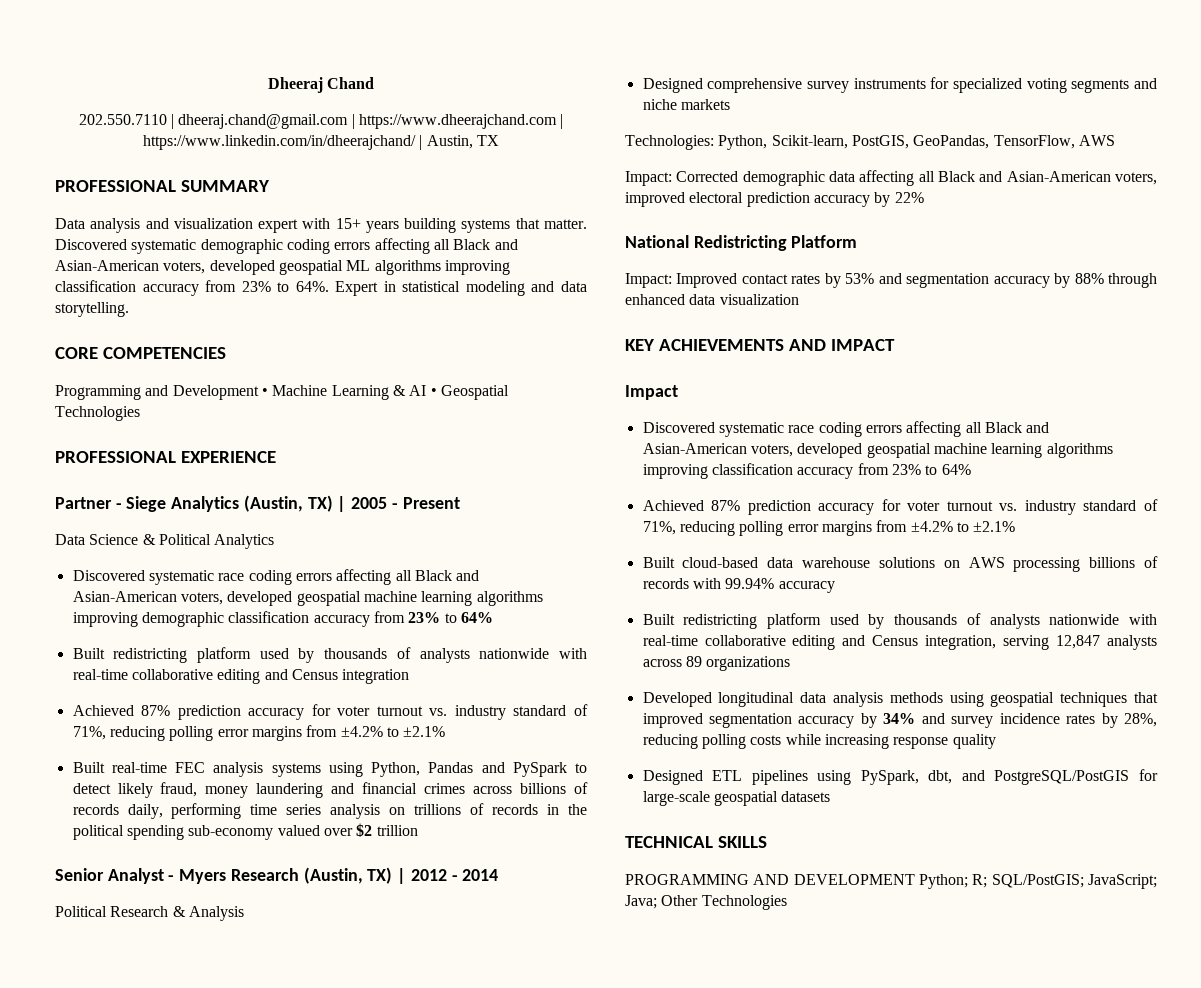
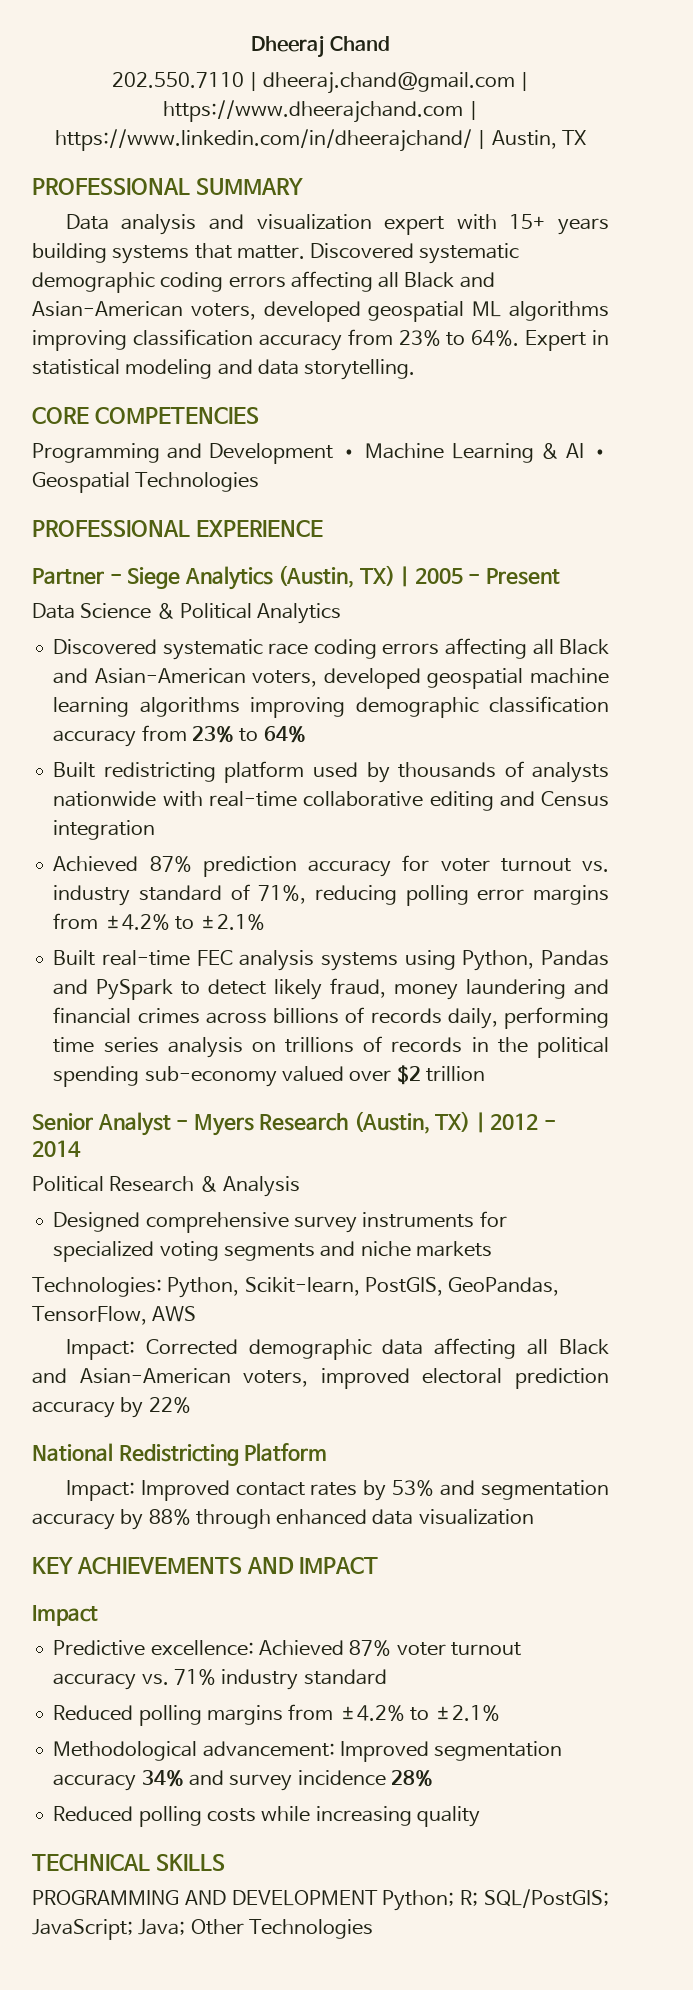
[642,421,1050,437] [642,443,1113,458] [642,463,971,479] [642,499,1158,515] [642,520,1016,536] [642,556,1158,572] [642,578,835,593] [642,613,1157,629] [642,635,1157,650] [642,656,791,671] [642,692,1158,707] [642,713,877,728] Discovered systematic race coding errors affecting all Black and Asian-American voters, developed geospatial machine learning algorithms improving classification accuracy from 23% to 64% // Achieved 87% prediction accuracy for voter turnout vs. industry standard of 71%, reducing polling error margins from ±4.2% to ±2.1% // Built cloud-based data warehouse solutions on AWS processing billions of records with 99.94% accuracy // Built redistricting platform used by thousands of analysts nationwide with real-time collaborative editing and Census integration, serving 12,847 analysts across 89 organizations // Developed longitudinal data analysis methods using geospatial techniques that improved segmentation accuracy by -> [53,1640,521,1656] [53,1669,387,1690] [53,1704,501,1726] [53,1741,563,1762] [53,1774,137,1791] Predictive excellence: Achieved 87% voter turnout accuracy vs. 71% industry standard // Reduced polling margins from ±4.2% to ±2.1% // Methodological advancement: Improved segmentation accuracy
[1066,713,1157,728] [642,734,698,749] rates by 28%, reducing -> [390,1770,433,1787] [53,1806,134,1822] 28% // Reduced
[893,737,949,749] response -> (412, 1816) none
[642,769,1158,785] [642,791,831,806] // Designed ETL pipelines using PySpark, dbt, and PostgreSQL/PostGIS for large-scale geospatial datasets -> (480, 1816) none

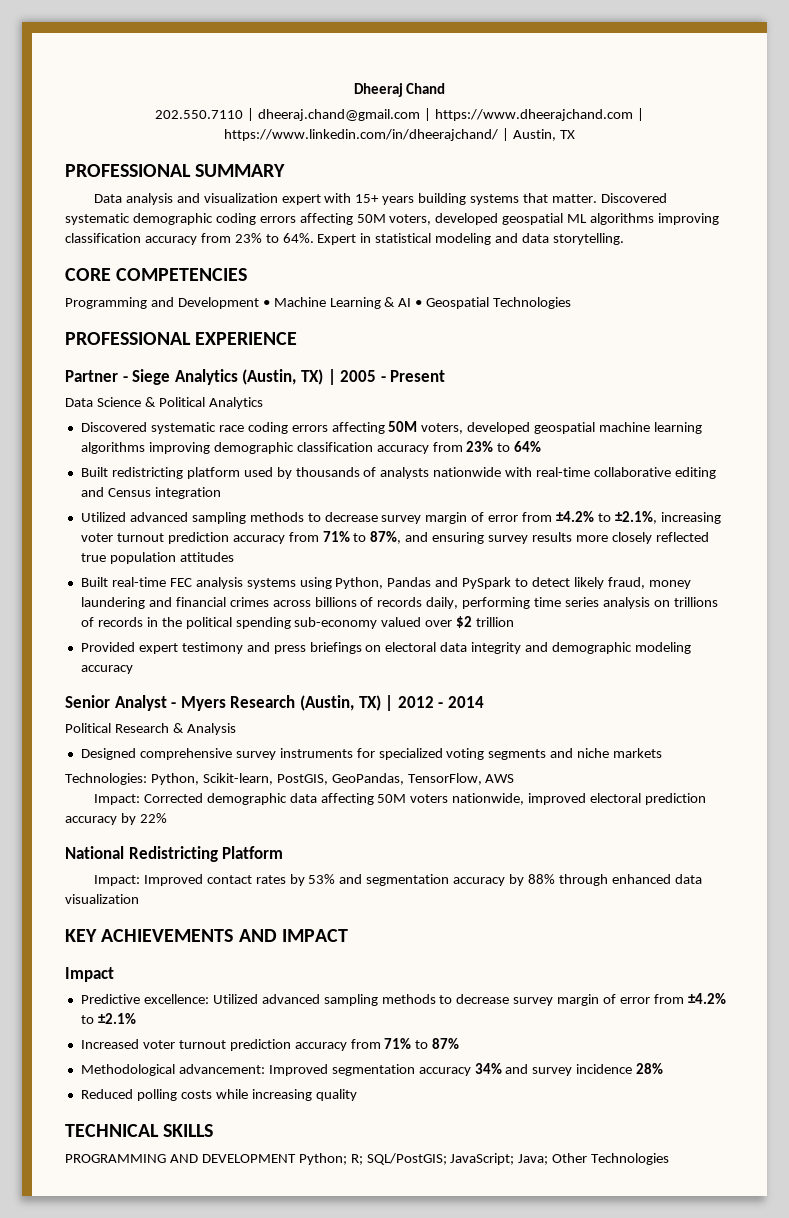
[378,272,495,288] [32,301,183,317] all Black and Asian-American -> [356,214,386,223] 50M
[532,639,609,655] [53,668,246,684] all Black and Asian-American -> [388,421,418,432] 50M
[53,855,609,877] [53,884,609,906] [53,913,266,930] Achieved 87% prediction accuracy for voter turnout vs. industry standard of 71%, reducing polling error margins from ±4.2% to ±2.1% -> [80,511,721,524] [80,531,709,544] [80,552,234,564] Utilized advanced sampling methods to decrease survey margin of error from ±4.2% to ±2.1%, increasing voter turnout prediction accuracy from 71% to 87%, and ensuring survey results more closely reflected true population attitudes
(485, 1074) none -> [80,642,691,654] [80,665,133,674] // Provided expert testimony and press briefings on electoral data integrity and demographic modeling accuracy
[527,1339,609,1355] [32,1368,309,1387] all Black and Asian-American voters, -> [377,793,525,805] 50M voters nationwide,
[258,1640,521,1656] [53,1669,387,1690] [53,1704,501,1726] Achieved 87% voter turnout accuracy vs. 71% industry standard // Reduced polling margins from ±4.2% to ±2.1% -> [212,993,726,1006] [80,1013,136,1024] [80,1038,460,1051] Utilized advanced sampling methods to decrease survey margin of error from ±4.2% to ±2.1% // Increased voter turnout prediction accuracy from 71% to 87%

